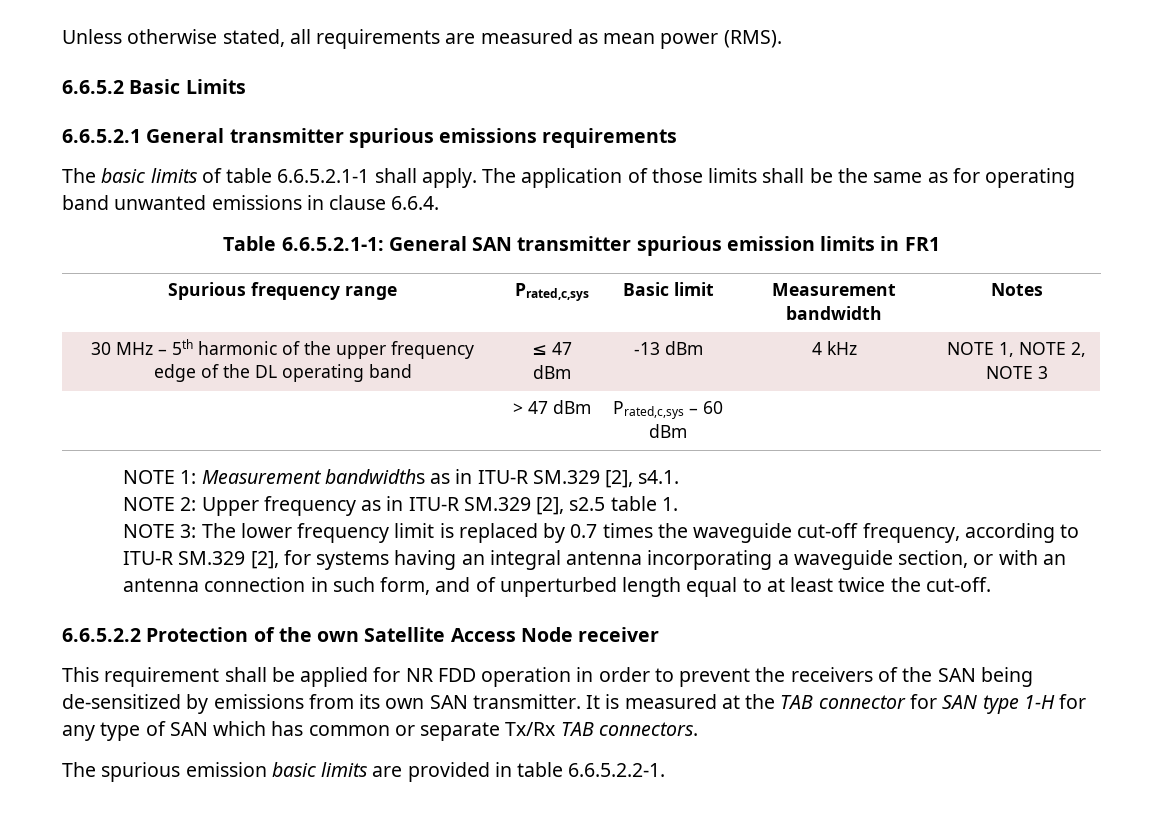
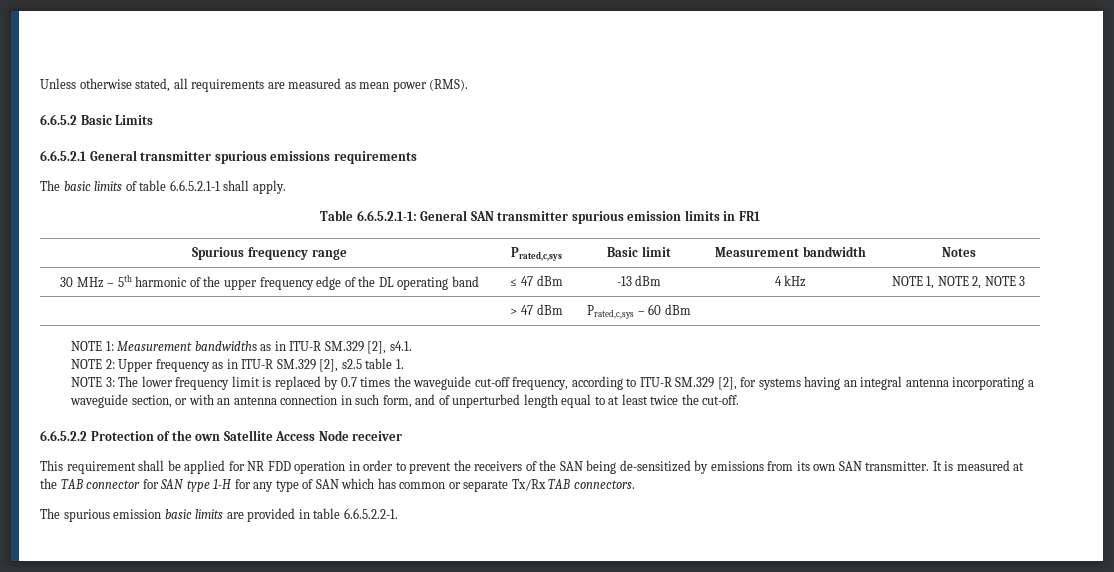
[482,168,1076,188] [62,195,440,210] The application of those limits shall be the same as for operating band unwanted emissions in clause 6.6.4. -> (286, 187) none

